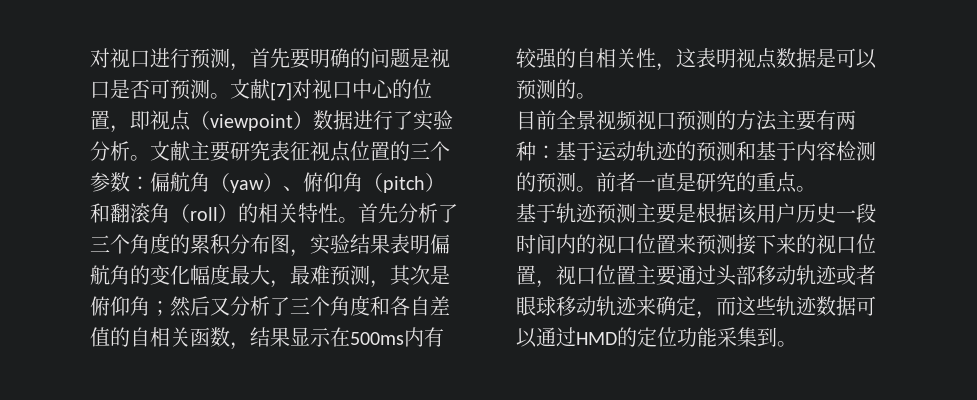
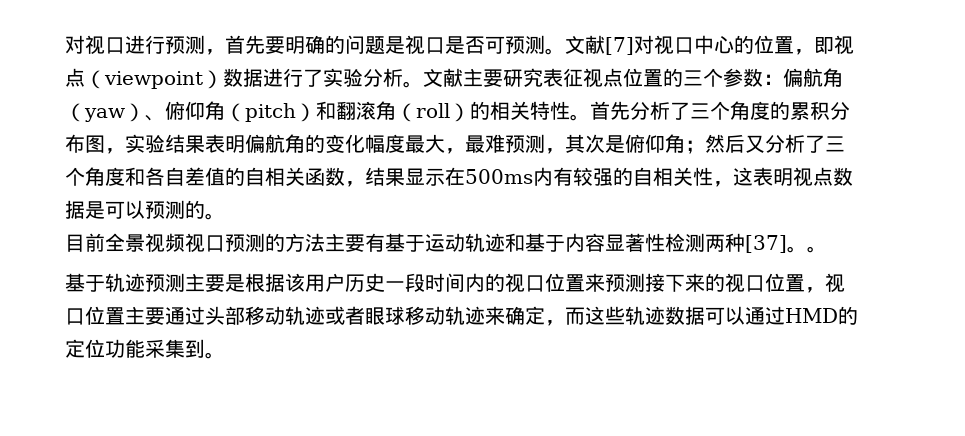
[836,110,856,130] [516,141,556,161] 两种： -> (385, 242) none
[676,141,736,162] 的预测 -> (505, 242) none
[836,141,876,161] [516,172,797,193] 检测的预测。前者一直是研究的重点 -> [605,233,807,253] 显著性检测两种[37]。

